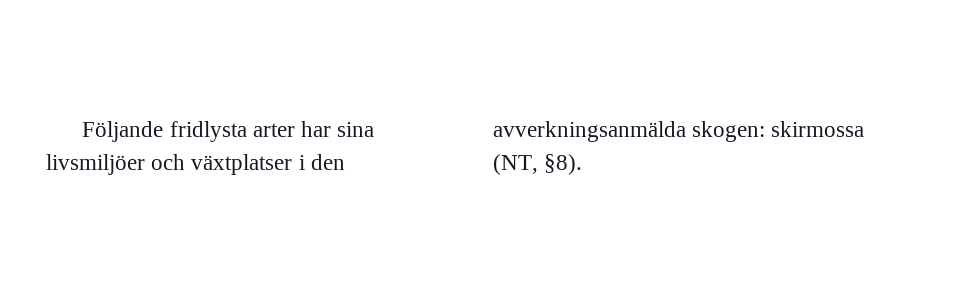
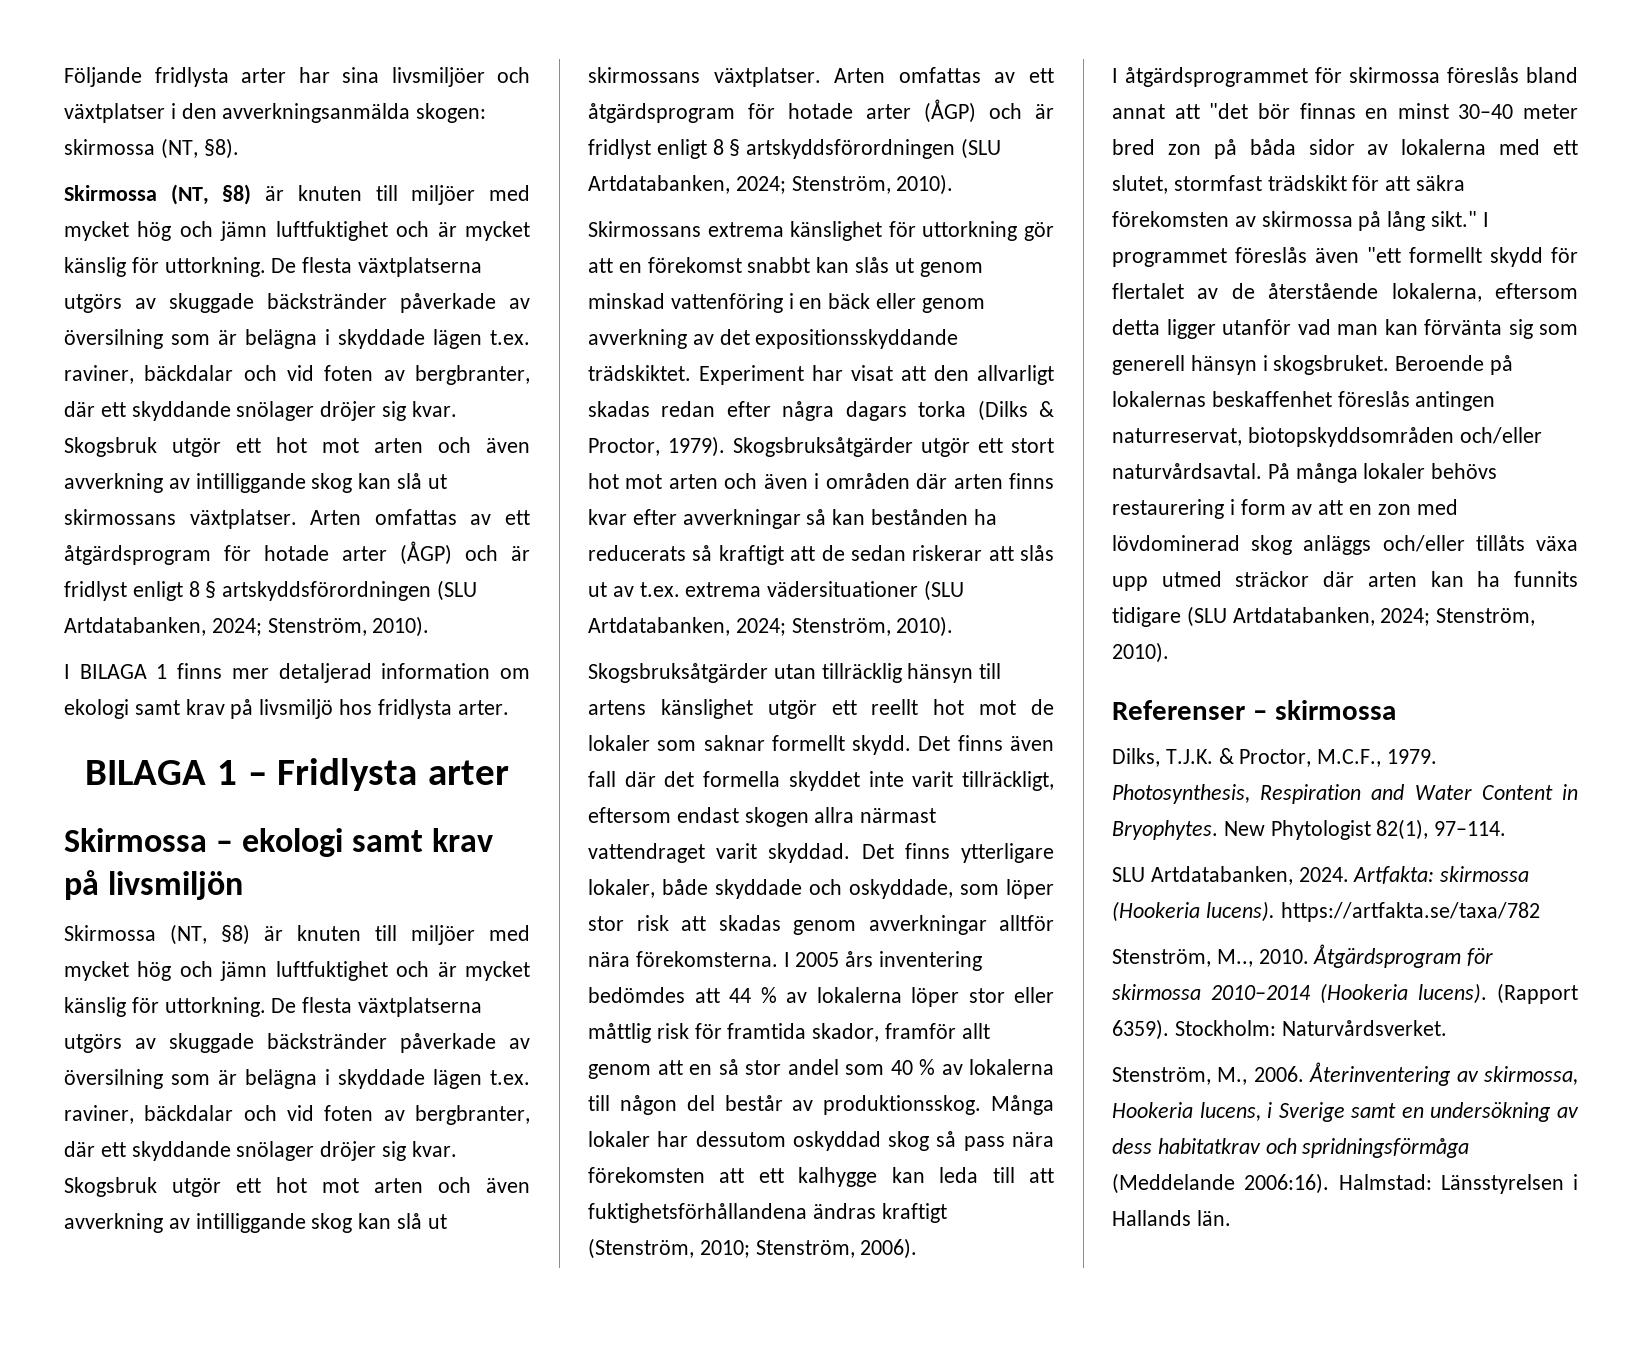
(583, 164) none -> [64,184,530,205] [64,221,530,241] [64,257,483,277] [64,293,530,313] [64,329,530,349] [64,365,530,385] [64,401,457,421] [64,437,530,457] [64,473,447,493] [64,509,530,529] [64,541,530,565] [64,580,478,601] [64,616,430,637] [64,663,530,683] [64,699,509,719] [85,758,509,791] [64,828,494,857] [64,870,244,900] [64,924,530,945] [64,961,530,981] [64,997,483,1017] [64,1033,530,1053] [64,1069,530,1089] [64,1105,530,1125] [64,1141,457,1161] [64,1177,530,1197] [64,1213,447,1233] [588,67,1054,87] [588,99,1054,123] [588,138,1002,159] [588,174,954,195] [588,221,1054,241] [588,257,983,277] [588,293,985,313] [588,329,959,349] [588,365,1054,385] [588,400,1054,421] [588,436,1054,457] [588,473,1054,489] [588,509,997,529] [588,545,1054,565] [588,580,965,601] [588,616,954,637] [588,663,1002,683] [588,699,1054,719] [588,735,1054,755] [588,771,1054,791] [588,807,937,827] [588,843,1054,863] [588,879,1054,899] [588,915,1054,935] [588,951,983,971] [588,987,1054,1007] [588,1023,990,1043] [588,1059,1054,1079] [588,1095,1054,1115] [588,1131,1054,1151] [588,1167,1054,1187] [588,1203,947,1223] [588,1238,918,1259] [1112,67,1578,87] [1112,103,1578,119] [1112,139,1578,159] [1112,175,1466,194] [1112,211,1489,231] [1112,247,1578,267] [1112,283,1578,302] [1112,319,1578,339] [1112,355,1514,375] [1112,391,1496,411] [1112,427,1542,447] [1112,463,1498,483] [1112,499,1458,519] [1112,535,1578,555] [1112,571,1578,591] [1112,606,1536,627] [1112,642,1169,663] [1112,700,1396,720] [1112,748,1438,767] [1112,784,1578,804] [1112,819,1507,840] [1112,866,1530,885] [1112,901,1540,922] [1112,944,1494,968] [1112,983,1578,1004] [1112,1019,1447,1040] [1112,1062,1578,1086] [1112,1102,1579,1122] [1112,1138,1470,1158] [1112,1173,1578,1194] [1112,1210,1231,1226] // Skirmossa (NT, §8) är knuten till miljöer med mycket hög och jämn luftfuktighet och är mycket känslig för uttorkning. De flesta växtplatserna utgörs av skuggade bäckstränder påverkade av översilning som är belägna i skyddade lägen t.ex. raviner, bäckdalar och vid foten av bergbranter, där ett skyddande snölager dröjer sig kvar. Skogsbruk utgör ett hot mot arten och även avverkning av intilliggande skog kan slå ut skirmossans växtplatser. Arten omfattas av ett åtgärdsprogram för hotade arter (ÅGP) och är fridlyst enligt 8 § artskyddsförordningen (SLU Artdatabanken, 2024; Stenström, 2010). // I BILAGA 1 finns mer detaljerad information om ekologi samt krav på livsmiljö hos fridlysta arter. // BILAGA 1 – Fridlysta arter // Skirmossa – ekologi samt krav på livsmiljön // Skirmossa (NT, §8) är knuten till miljöer med mycket hög och jämn luftfuktighet och är mycket känslig för uttorkning. De flesta växtplatserna utgörs av skuggade bäckstränder påverkade av översilning som är belägna i skyddade lägen t.ex. raviner, bäckdalar och vid foten av bergbranter, där ett skyddande snölager dröjer sig kvar. Skogsbruk utgör ett hot mot arten och även avverkning av intilliggande skog kan slå ut skirmossans växtplatser. Arten omfattas av ett åtgärdsprogram för hotade arter (ÅGP) och är fridlyst enligt 8 § artskyddsförordningen (SLU Artdatabanken, 2024; Stenström, 2010). // Skirmossans extrema känslighet för uttorkning gör att en förekomst snabbt kan slås ut genom minskad vattenföring i en bäck eller genom avverkning av det expositionsskyddande trädskiktet. Experiment har visat att den allvarligt skadas redan efter några dagars torka (Dilks & Proctor, 1979). Skogsbruksåtgärder utgör ett stort hot mot arten och även i områden där arten finns kvar efter avverkningar så kan bestånden ha reducerats så kraftigt att de sedan riskerar att slås ut av t.ex. extrema vädersituationer (SLU Artdatabanken, 2024; Stenström, 2010). // Skogsbruksåtgärder utan tillräcklig hänsyn till artens känslighet utgör ett reellt hot mot de lokaler som saknar formellt skydd. Det finns även fall där det formella skyddet inte varit tillräckligt, eftersom endast skogen allra närmast vattendraget varit skyddad. Det finns ytterligare lokaler, både skyddade och oskyddade, som löper stor risk att skadas genom avverkningar alltför nära förekomsterna. I 2005 års inventering bedömdes att 44 % av lokalerna löper stor eller måttlig risk för framtida skador, framför allt genom att en så stor andel som 40 % av lokalerna till någon del består av produktionsskog. Många lokaler har dessutom oskyddad skog så pass nära förekomsten att ett kalhygge kan leda till att fuktighetsförhållandena ändras kraftigt (Stenström, 2010; Stenström, 2006). // I åtgärdsprogrammet för skirmossa föreslås bland annat att "det bör finnas en minst 30–40 meter bred zon på båda sidor av lokalerna med ett slutet, stormfast trädskikt för att säkra förekomsten av skirmossa på lång sikt." I programmet föreslås även "ett formellt skydd för flertalet av de återstående lokalerna, eftersom detta ligger utanför vad man kan förvänta sig som generell hänsyn i skogsbruket. Beroende på lokalernas beskaffenhet föreslås antingen naturreservat, biotopskyddsområden och/eller naturvårdsavtal. På många lokaler behövs restaurering i form av att en zon med lövdominerad skog anläggs och/eller tillåts växa upp utmed sträckor där arten kan ha funnits tidigare (SLU Artdatabanken, 2024; Stenström, 2010). // Referenser – skirmossa // Dilks, T.J.K. & Proctor, M.C.F., 1979. Photosynthesis, Respiration and Water Content in Bryophytes. New Phytologist 82(1), 97–114. // SLU Artdatabanken, 2024. Artfakta: skirmossa (Hookeria lucens). https://artfakta.se/taxa/782 // Stenström, M.., 2010. Åtgärdsprogram för skirmossa 2010–2014 (Hookeria lucens). (Rapport 6359). Stockholm: Naturvårdsverket. // Stenström, M., 2006. Återinventering av skirmossa, Hookeria lucens, i Sverige samt en undersökning av dess habitatkrav och spridningsförmåga (Meddelande 2006:16). Halmstad: Länsstyrelsen i Hallands län.

